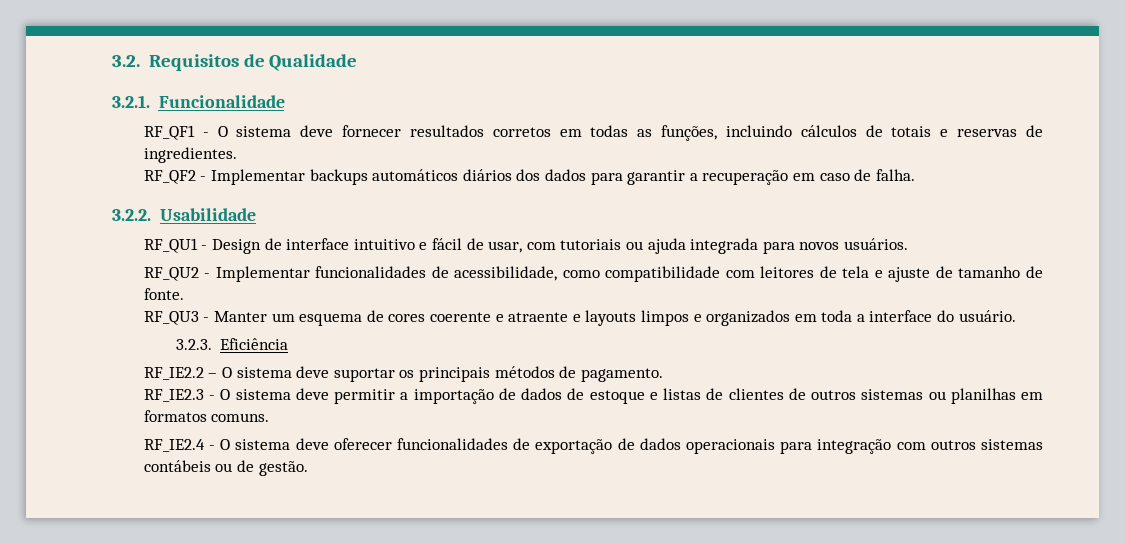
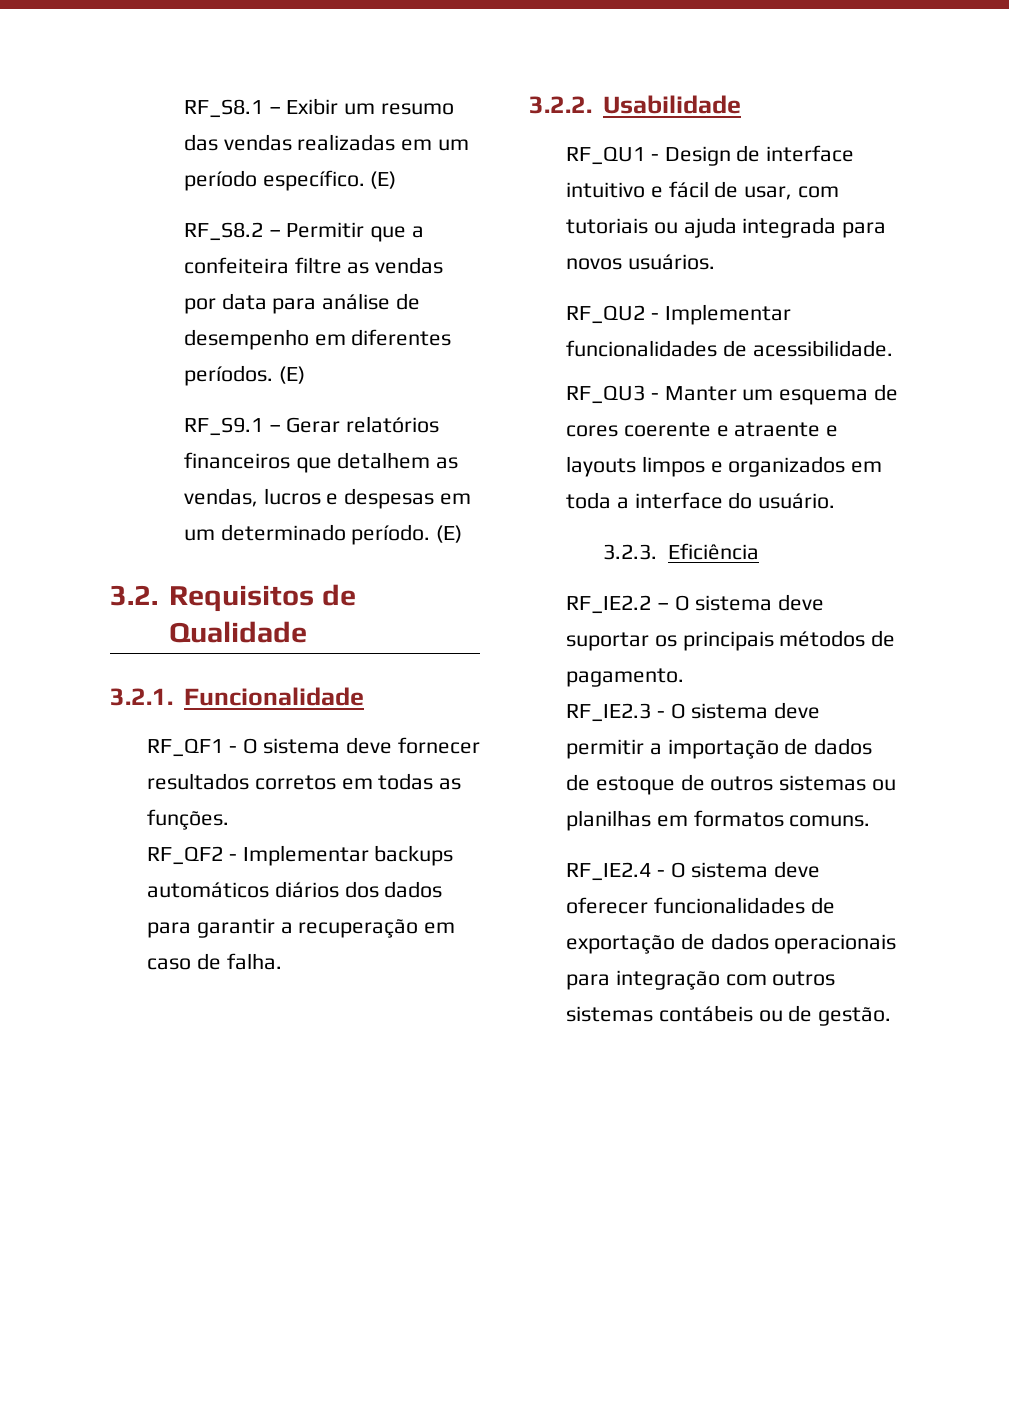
(112, 61) none -> [183,98,455,118] [183,134,470,151] [183,170,397,191] [183,222,425,242] [183,257,444,274] [183,293,421,314] [183,329,452,350] [183,365,305,386] [183,416,440,436] [183,452,459,473] [183,488,472,509] [183,524,463,545] RF_S8.1 – Exibir um resumo das vendas realizadas em um período específico. (E) // RF_S8.2 – Permitir que a confeiteira filtre as vendas por data para análise de desempenho em diferentes períodos. (E) // RF_S9.1 – Gerar relatórios financeiros que detalhem as vendas, lucros e despesas em um determinado período. (E) //
[661,125,1044,141] [143,147,237,163] funções, incluindo cálculos de totais e reservas de ingredientes. -> [146,809,229,830] funções.
[454,266,1043,282] [143,288,184,300] acessibilidade, como compatibilidade com leitores de tela e ajuste de tamanho de fonte. -> [752,340,893,357] acessibilidade.
[649,388,784,400] e listas de clientes -> (675, 785) none

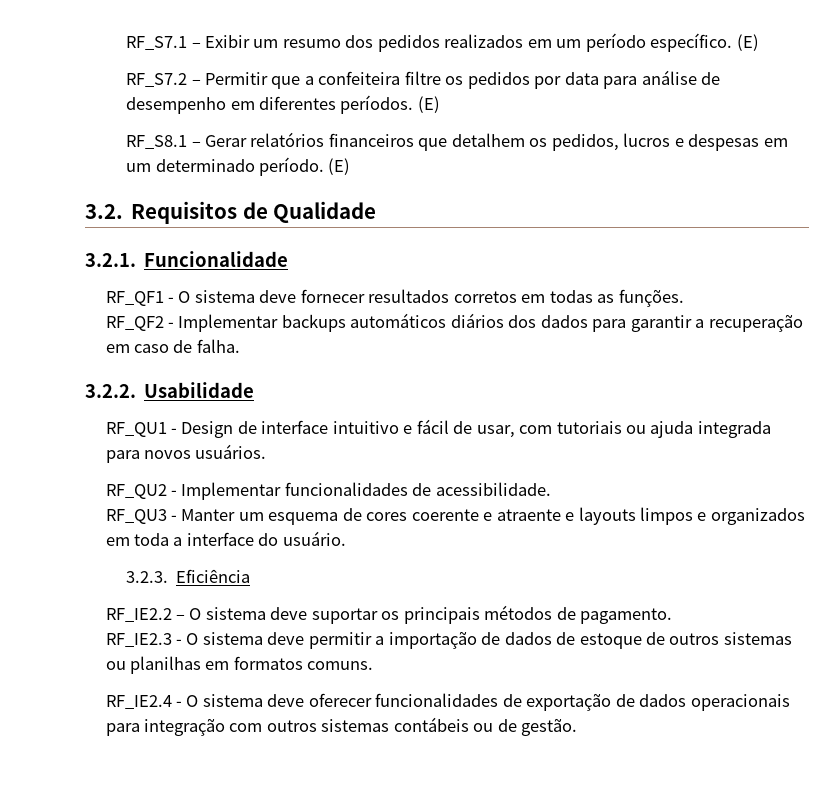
[183,99,263,118] RF_S8.1 -> [126,36,188,50] RF_S7.1
[183,134,396,151] das vendas realizadas -> [345,34,524,52] dos pedidos realizados
[183,222,263,241] RF_S8.2 -> [126,73,188,87] RF_S7.2
[347,257,444,274] as vendas -> [445,72,530,89] os pedidos
[183,417,263,436] RF_S9.1 -> [126,135,188,149] RF_S8.1
[436,457,459,469] [183,488,258,507] as vendas, -> [529,134,619,151] os pedidos,

